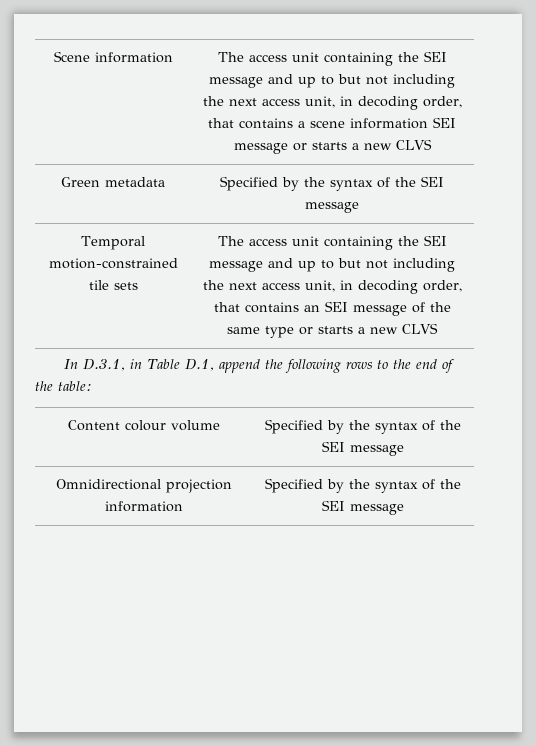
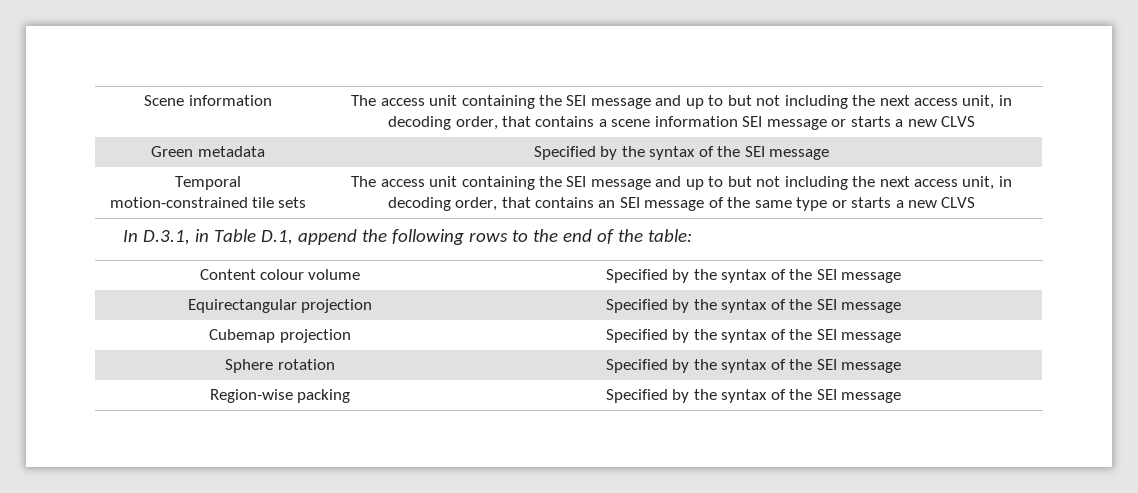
[55,479,232,493] [104,501,183,512] [264,478,461,493] [321,500,404,515] Omnidirectional projection information | Specified by the syntax of the SEI message -> [187,299,373,313] [605,299,902,313] [209,329,351,343] [605,329,902,343] [225,359,335,373] [605,359,902,373] [209,389,351,403] [605,389,902,403] Equirectangular projection | Specified by the syntax of the SEI message // Cubemap projection | Specified by the syntax of the SEI message // Sphere rotation | Specified by the syntax of the SEI message // Region-wise packing | Specified by the syntax of the SEI message

